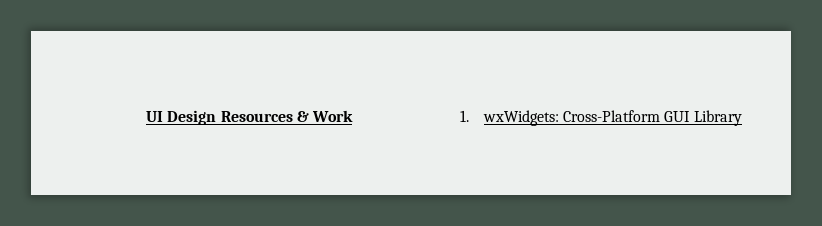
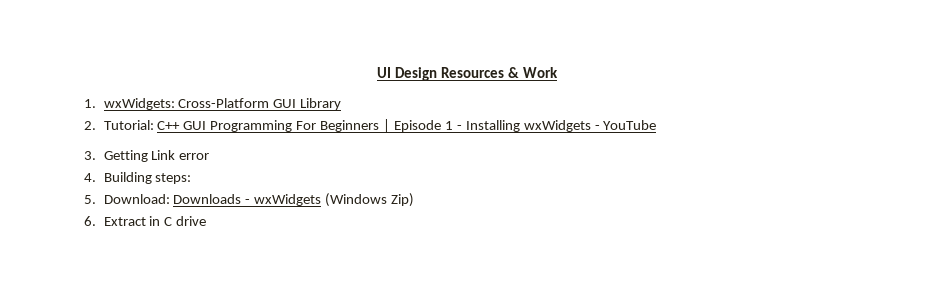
(742, 118) none -> [84,119,657,132] [84,150,210,162] [84,172,192,184] [84,193,415,207] [84,216,207,226] // 2. Tutorial: C++ GUI Programming For Beginners | Episode 1 - Installing wxWidgets - YouTube // 3. Getting Link error // 4. Building steps: // 5. Download: Downloads - wxWidgets (Windows Zip) // 6. Extract in C drive

